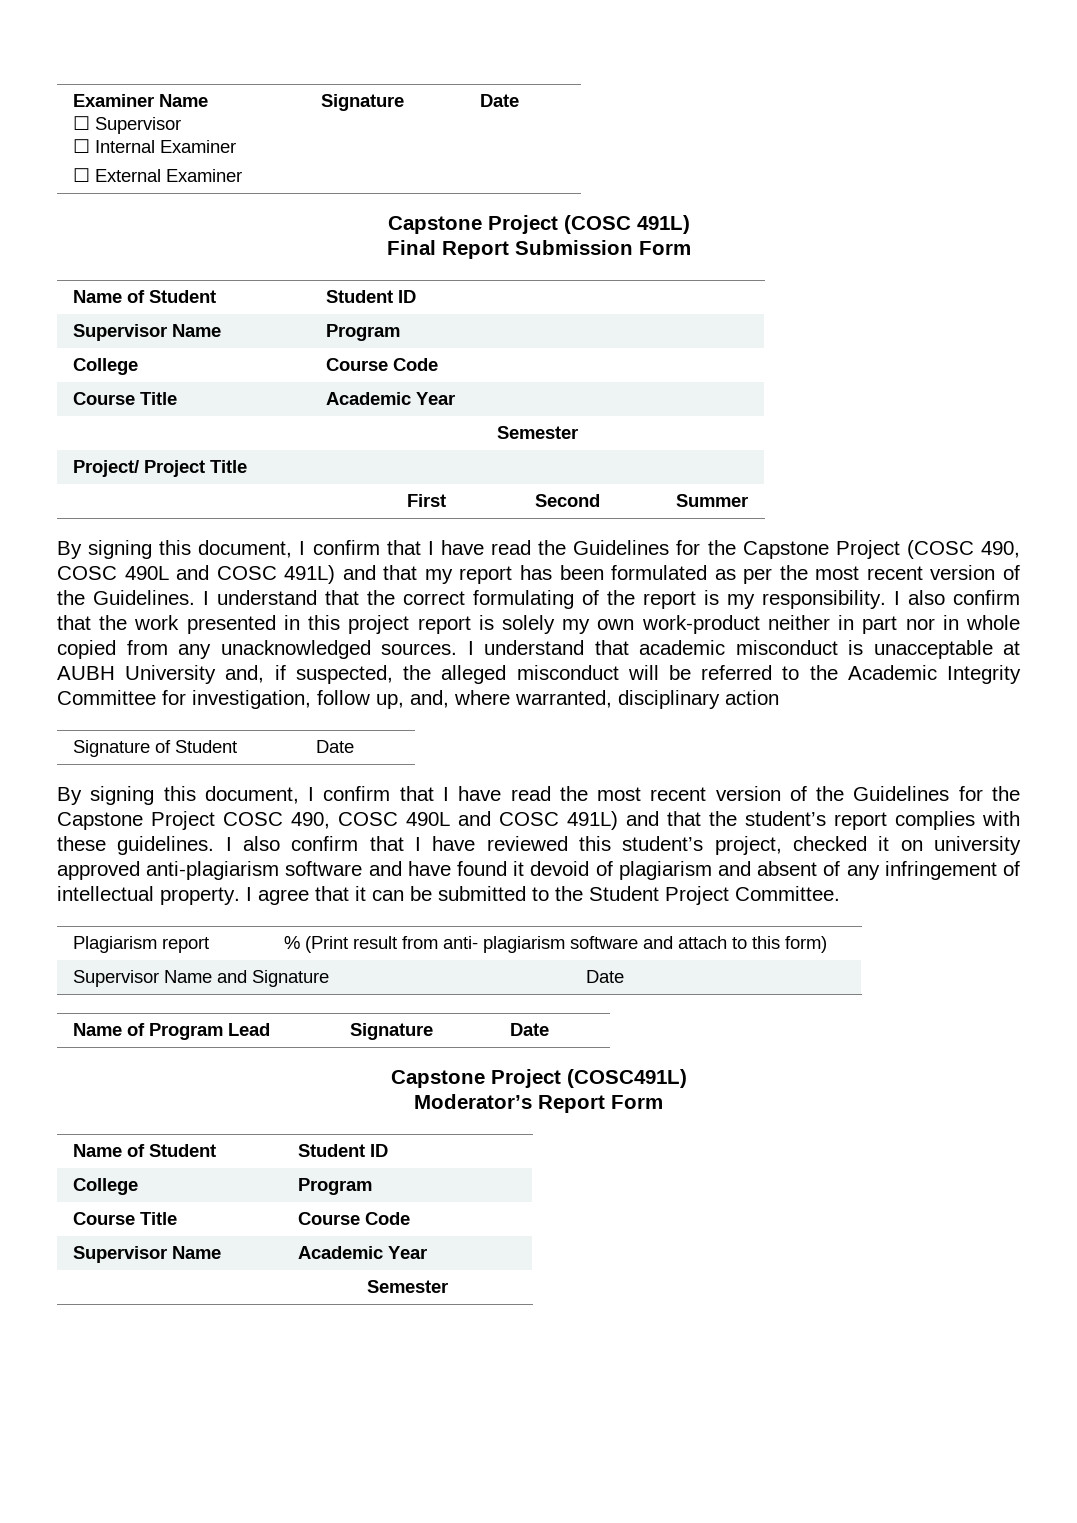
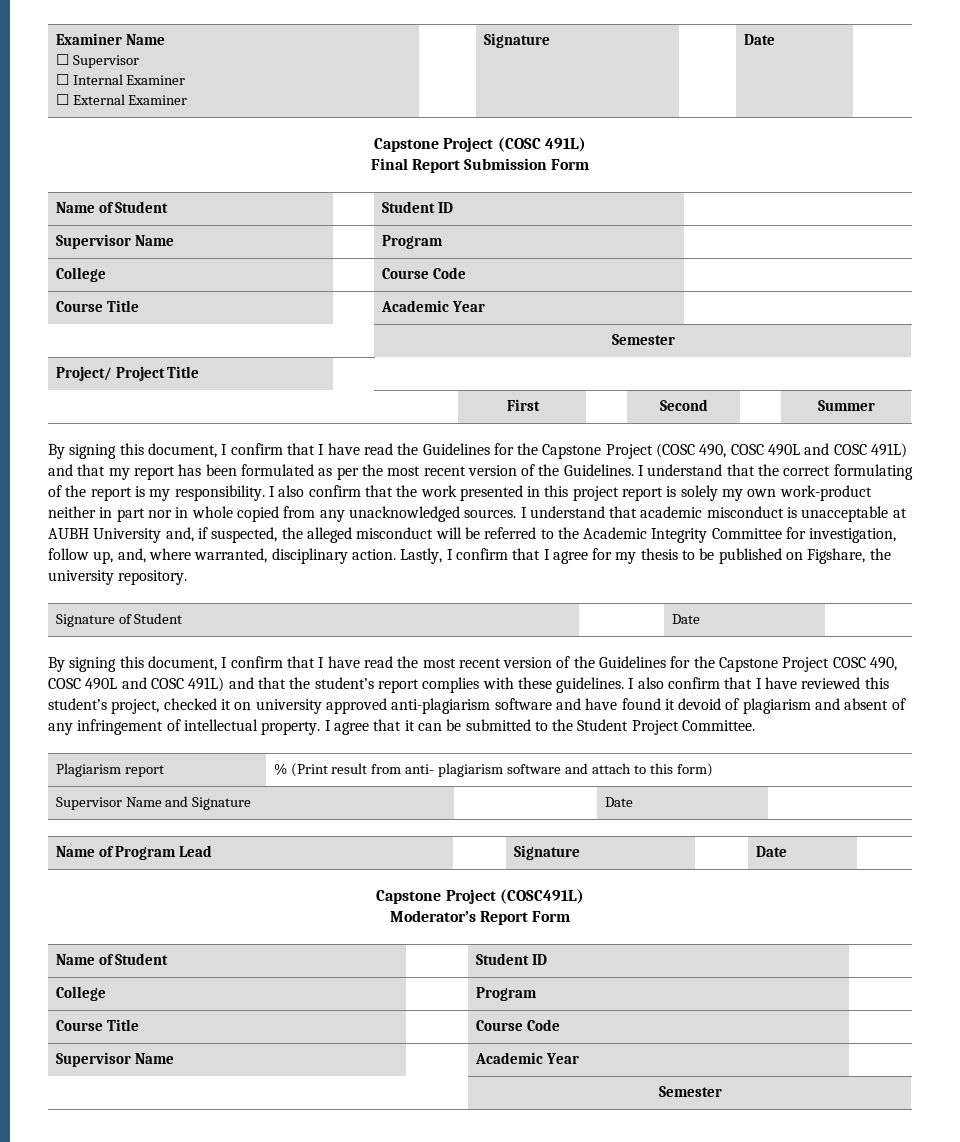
[725,690,779,705] action -> [351,548,891,564] [48,570,188,585] action. Lastly, I confirm that I agree for my thesis to be published on Figshare, the university repository.

